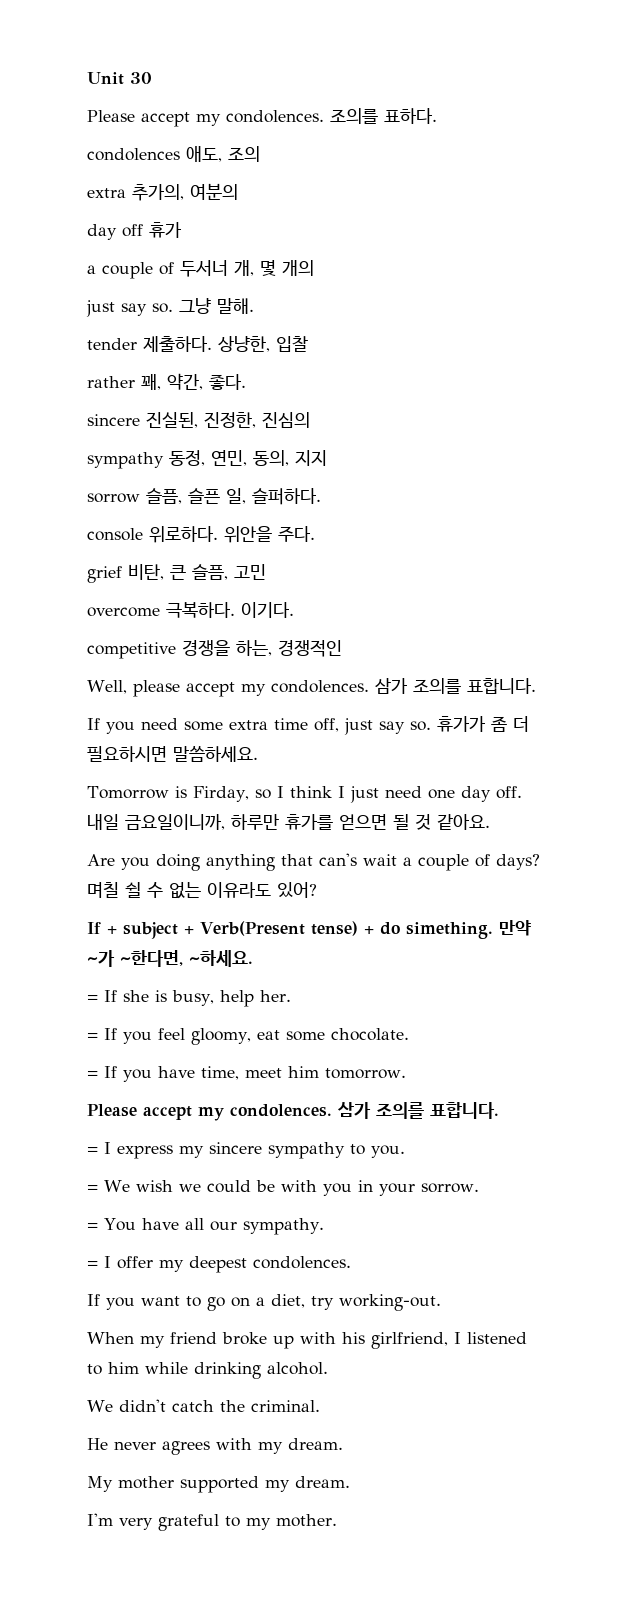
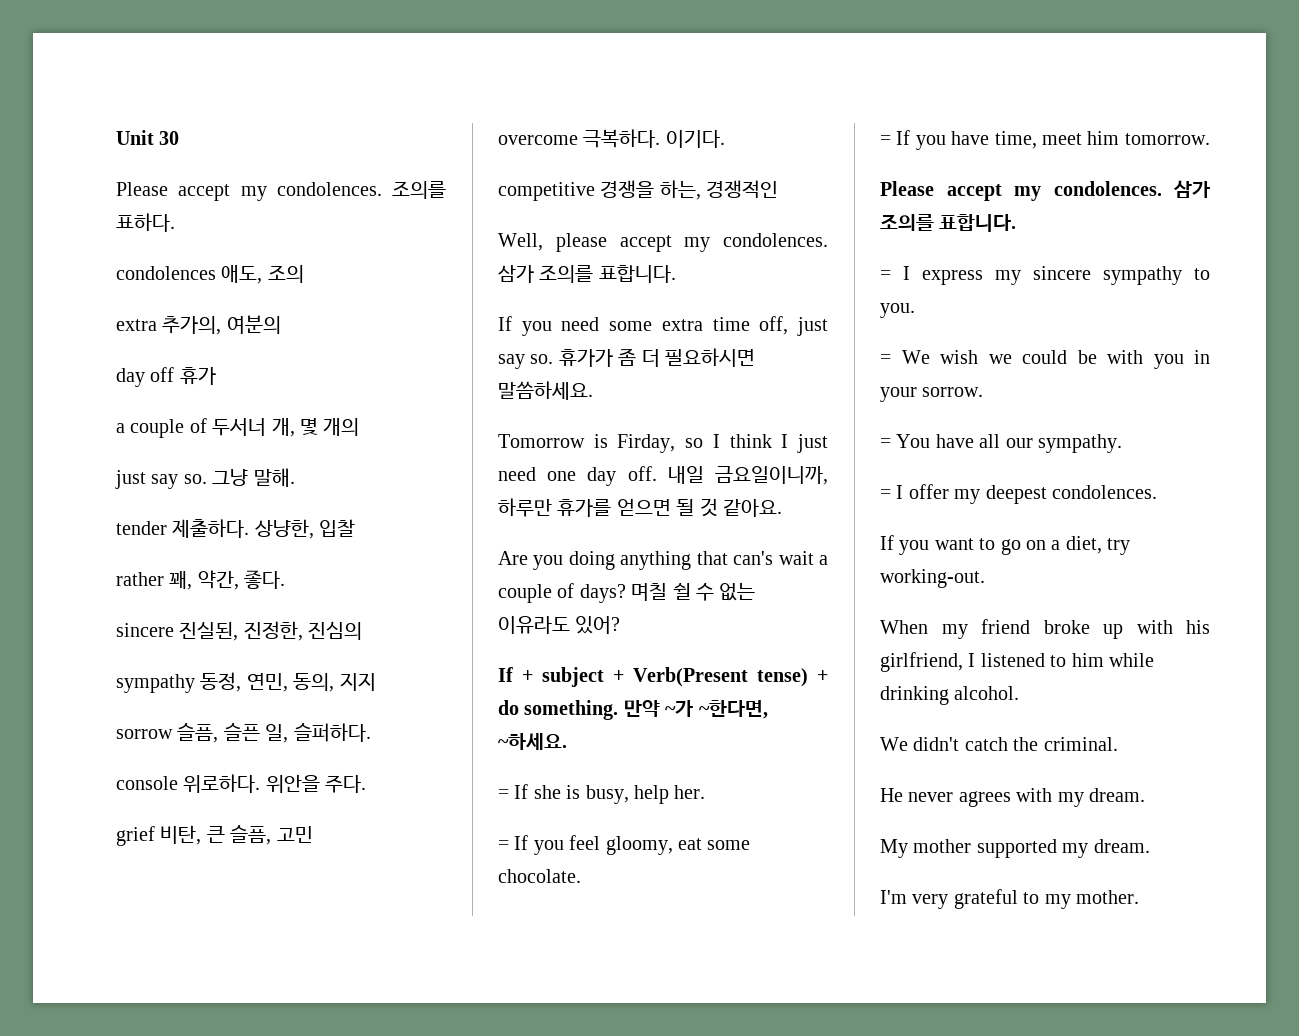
[405,922,493,939] simething. -> [524,700,619,720] something.

